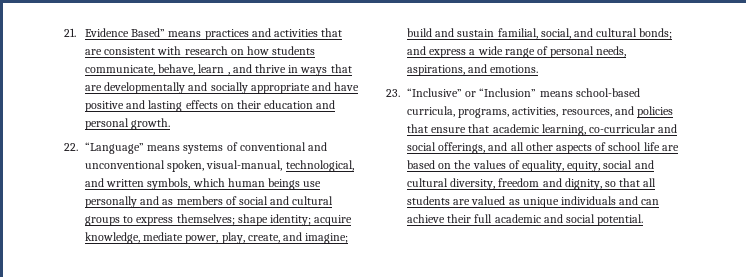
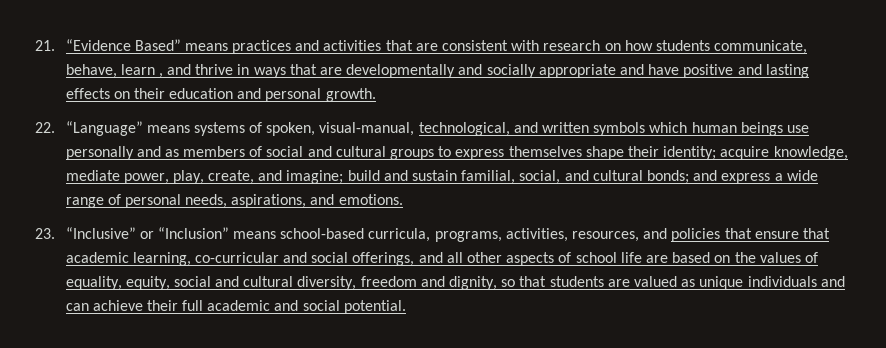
[84,28,129,37] Evidence -> [65,39,131,51] “Evidence
[239,142,328,151] [84,160,165,169] conventional and unconventional -> (263, 127) none
[147,178,191,190] symbols, -> [593,122,646,136] symbols
[176,214,268,226] themselves; shape -> [508,146,659,160] themselves shape their
[643,178,657,187] all -> (547, 281) none

